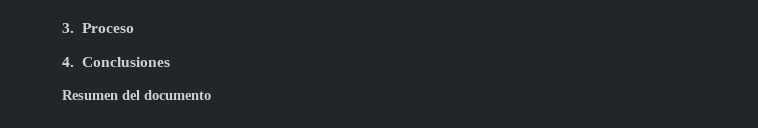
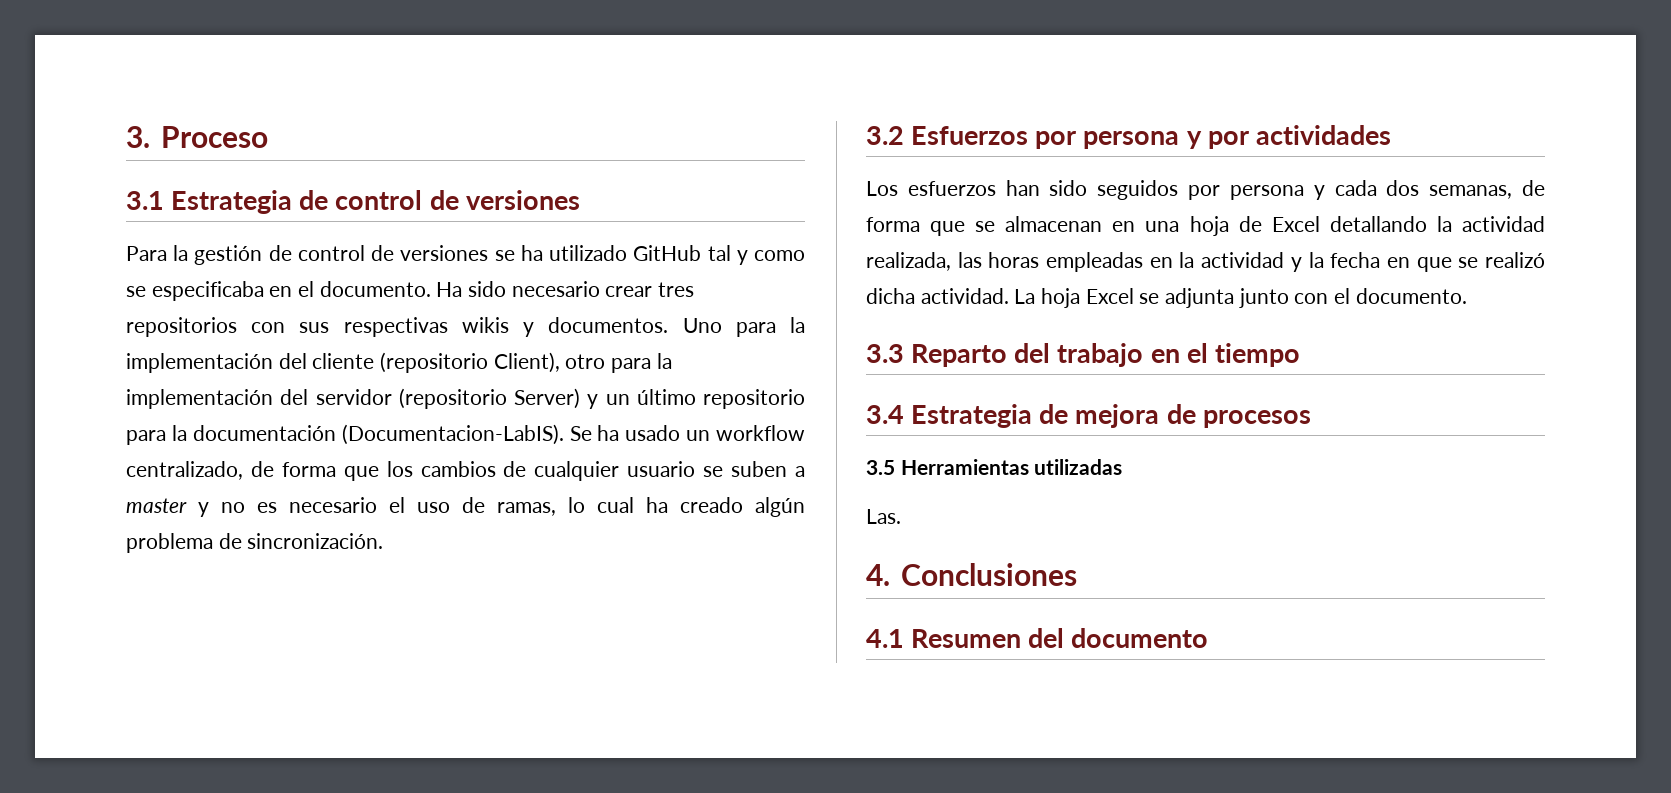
(134, 28) none -> [126,190,580,214] [126,245,806,265] [126,281,695,301] [126,317,805,337] [126,352,672,373] [126,388,805,409] [126,424,805,445] [126,461,805,481] [126,497,805,517] [126,533,384,553] [866,125,1391,149] [866,180,1545,200] [866,216,1545,236] [866,252,1545,272] [866,288,1467,308] [866,343,1300,367] [866,404,1311,428] [866,459,1123,475] [866,509,901,524] // 3.1 Estrategia de control de versiones // Para la gestión de control de versiones se ha utilizado GitHub tal y como se especificaba en el documento. Ha sido necesario crear tres repositorios con sus respectivas wikis y documentos. Uno para la implementación del cliente (repositorio Client), otro para la implementación del servidor (repositorio Server) y un último repositorio para la documentación (Documentacion-LabIS). Se ha usado un workflow centralizado, de forma que los cambios de cualquier usuario se suben a master y no es necesario el uso de ramas, lo cual ha creado algún problema de sincronización. // 3.2 Esfuerzos por persona y por actividades // Los esfuerzos han sido seguidos por persona y cada dos semanas, de forma que se almacenan en una hoja de Excel detallando la actividad realizada, las horas empleadas en la actividad y la fecha en que se realizó dicha actividad. La hoja Excel se adjunta junto con el documento. // 3.3 Reparto del trabajo en el tiempo // 3.4 Estrategia de mejora de procesos // 3.5 Herramientas utilizadas // Las.
(170, 62) none -> [866,629,904,648] 4.1

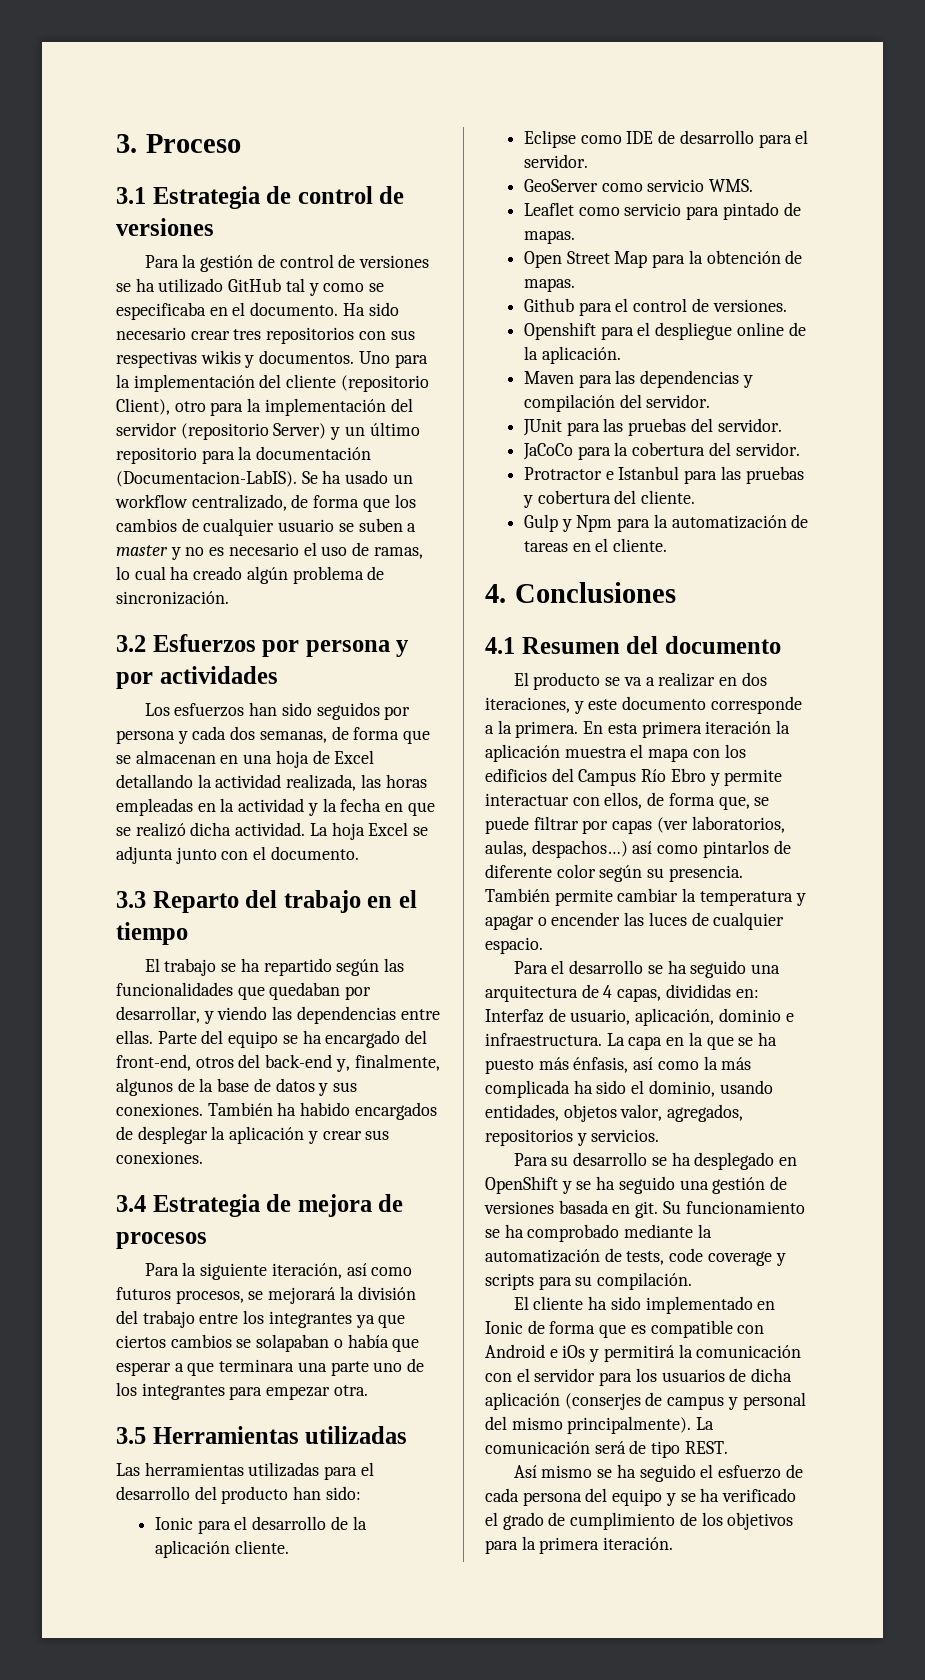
(1300, 355) none -> [144,958,404,976] [116,982,372,1000] [116,1006,440,1024] [116,1030,428,1048] [116,1054,440,1072] [116,1078,358,1096] [116,1102,437,1120] [116,1126,390,1144] [116,1151,203,1164] // El trabajo se ha repartido según las funcionalidades que quedaban por desarrollar, y viendo las dependencias entre ellas. Parte del equipo se ha encargado del front-end, otros del back-end y, finalmente, algunos de la base de datos y sus conexiones. También ha habido encargados de desplegar la aplicación y crear sus conexiones.
[866,459,1123,475] [866,509,901,524] 3.5 Herramientas utilizadas // Las. -> [144,1262,413,1280] [116,1286,416,1304] [116,1310,406,1328] [116,1334,420,1352] [116,1358,425,1376] [116,1382,368,1400] [116,1426,408,1444] [116,1462,374,1480] [116,1486,361,1504] [155,1516,367,1534] [155,1540,289,1558] [524,130,809,148] [524,154,589,168] [524,179,754,192] [524,202,801,220] [524,230,576,244] [524,250,803,268] [524,278,576,292] [524,298,787,316] [524,322,806,340] [524,346,621,364] [524,370,753,388] [524,394,711,412] [523,418,782,436] [523,442,800,460] [524,466,804,484] [523,490,696,508] [524,514,809,532] [524,538,668,552] Para la siguiente iteración, así como futuros procesos, se mejorará la división del trabajo entre los integrantes ya que ciertos cambios se solapaban o había que esperar a que terminara una parte uno de los integrantes para empezar otra. // 3.5 Herramientas utilizadas // Las herramientas utilizadas para el desarrollo del producto han sido: // Ionic para el desarrollo de la aplicación cliente. // Eclipse como IDE de desarrollo para el servidor. // GeoServer como servicio WMS. // Leaflet como servicio para pintado de mapas. // Open Street Map para la obtención de mapas. // Github para el control de versiones. // Openshift para el despliegue online de la aplicación. // Maven para las dependencias y compilación del servidor. // JUnit para las pruebas del servidor. // JaCoCo para la cobertura del servidor. // Protractor e Istanbul para las pruebas y cobertura del cliente. // Gulp y Npm para la automatización de tareas en el cliente.
(1209, 638) none -> [513,672,767,690] [485,696,802,714] [485,720,791,738] [485,744,746,762] [485,768,783,786] [485,792,770,810] [485,816,785,834] [485,840,791,858] [485,864,743,882] [485,888,806,906] [485,912,785,930] [485,937,543,954] [513,960,780,978] [485,984,759,1002] [485,1008,794,1026] [485,1032,778,1050] [485,1056,752,1074] [485,1080,773,1098] [485,1104,744,1122] [485,1129,660,1146] [513,1152,797,1170] [485,1176,788,1194] [484,1200,805,1218] [485,1224,712,1242] [485,1248,786,1266] [485,1272,693,1290] [513,1296,776,1314] [485,1320,765,1338] [485,1344,802,1362] [485,1368,793,1386] [485,1392,806,1410] [485,1416,715,1434] [485,1440,728,1458] [513,1464,803,1482] [485,1488,797,1506] [485,1512,794,1530] [485,1536,674,1554] // El producto se va a realizar en dos iteraciones, y este documento corresponde a la primera. En esta primera iteración la aplicación muestra el mapa con los edificios del Campus Río Ebro y permite interactuar con ellos, de forma que, se puede filtrar por capas (ver laboratorios, aulas, despachos…) así como pintarlos de diferente color según su presencia. También permite cambiar la temperatura y apagar o encender las luces de cualquier espacio. // Para el desarrollo se ha seguido una arquitectura de 4 capas, divididas en: Interfaz de usuario, aplicación, dominio e infraestructura. La capa en la que se ha puesto más énfasis, así como la más complicada ha sido el dominio, usando entidades, objetos valor, agregados, repositorios y servicios. // Para su desarrollo se ha desplegado en OpenShift y se ha seguido una gestión de versiones basada en git. Su funcionamiento se ha comprobado mediante la automatización de tests, code coverage y scripts para su compilación. // El cliente ha sido implementado en Ionic de forma que es compatible con Android e iOs y permitirá la comunicación con el servidor para los usuarios de dicha aplicación (conserjes de campus y personal del mismo principalmente). La comunicación será de tipo REST. // Así mismo se ha seguido el esfuerzo de cada persona del equipo y se ha verificado el grado de cumplimiento de los objetivos para la primera iteración.

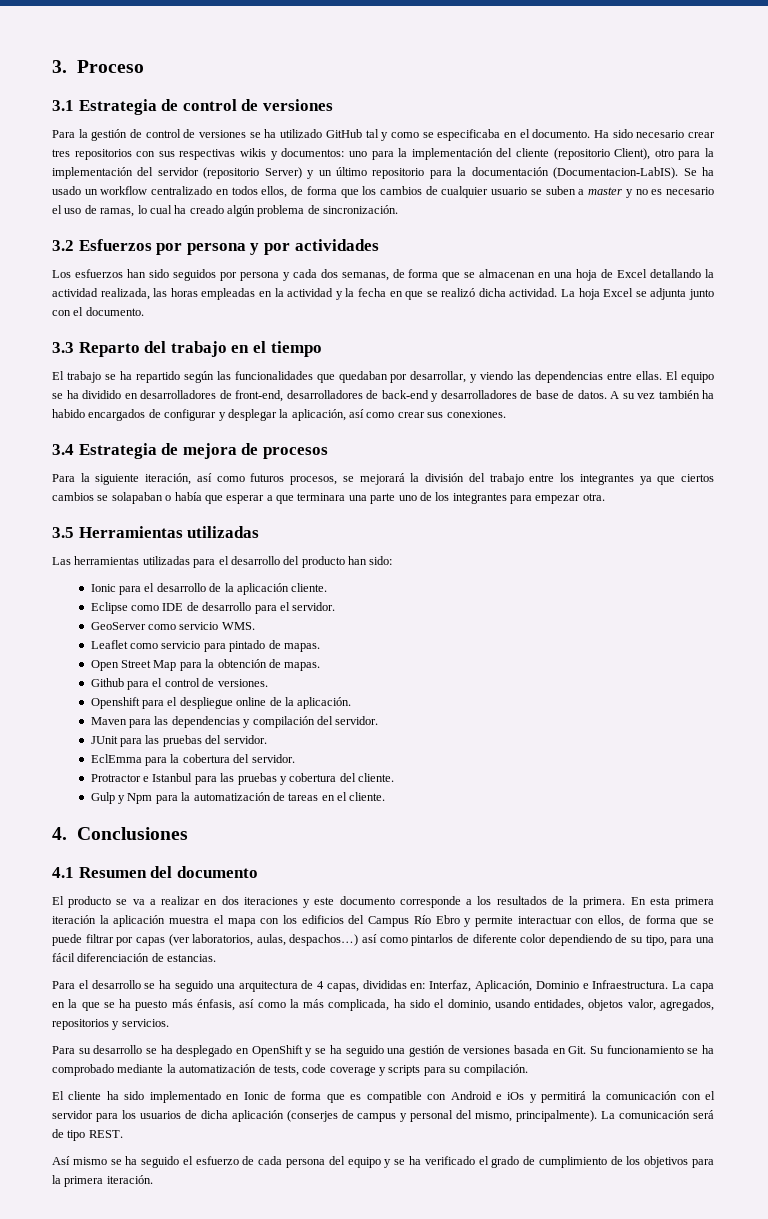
[259,350,390,364] documentos. Uno -> [281,148,367,157] documentos: uno
[191,494,287,511] centralizado, -> [151,186,288,198] centralizado en todos ellos,
[157,1030,224,1044] Parte del -> [666,371,679,380] El
[325,1030,428,1048] [116,1054,440,1072] [116,1078,358,1096] [116,1102,437,1120] [116,1126,318,1144] encargado del front-end, otros del back-end y, finalmente, algunos de la base de datos y sus conexiones. También ha habido encargados de desplegar la aplicación y -> [82,390,714,402] [52,409,395,421] dividido en desarrolladores de front-end, desarrolladores de back-end y desarrolladores de base de datos. A su vez también ha habido encargados de configurar y desplegar la aplicación, así como
[523,443,574,460] JaCoCo -> [90,754,142,763] EclEmma
[485,697,570,713] iteraciones, -> [243,897,298,905] iteraciones
(494, 729) none -> [477,896,564,905] los resultados de
[718,796,750,810] que, -> [680,918,699,927] que
[599,865,743,882] [485,888,806,906] [485,912,785,930] [485,937,543,954] según su presencia. También permite cambiar la temperatura y apagar o encender las luces de cualquier espacio. -> [548,934,715,946] [52,953,217,962] dependiendo de su tipo, para una fácil diferenciación de estancias.
[485,1008,794,1026] [485,1033,602,1046] Interfaz de usuario, aplicación, dominio e infraestructura. -> [429,980,669,992] Interfaz, Aplicación, Dominio e Infraestructura.
[485,1080,570,1098] complicada -> [328,999,390,1011] complicada,
[635,1201,659,1218] git. -> [568,1046,587,1054] Git.
[511,1417,563,1430] mismo -> [475,1111,513,1122] mismo,

